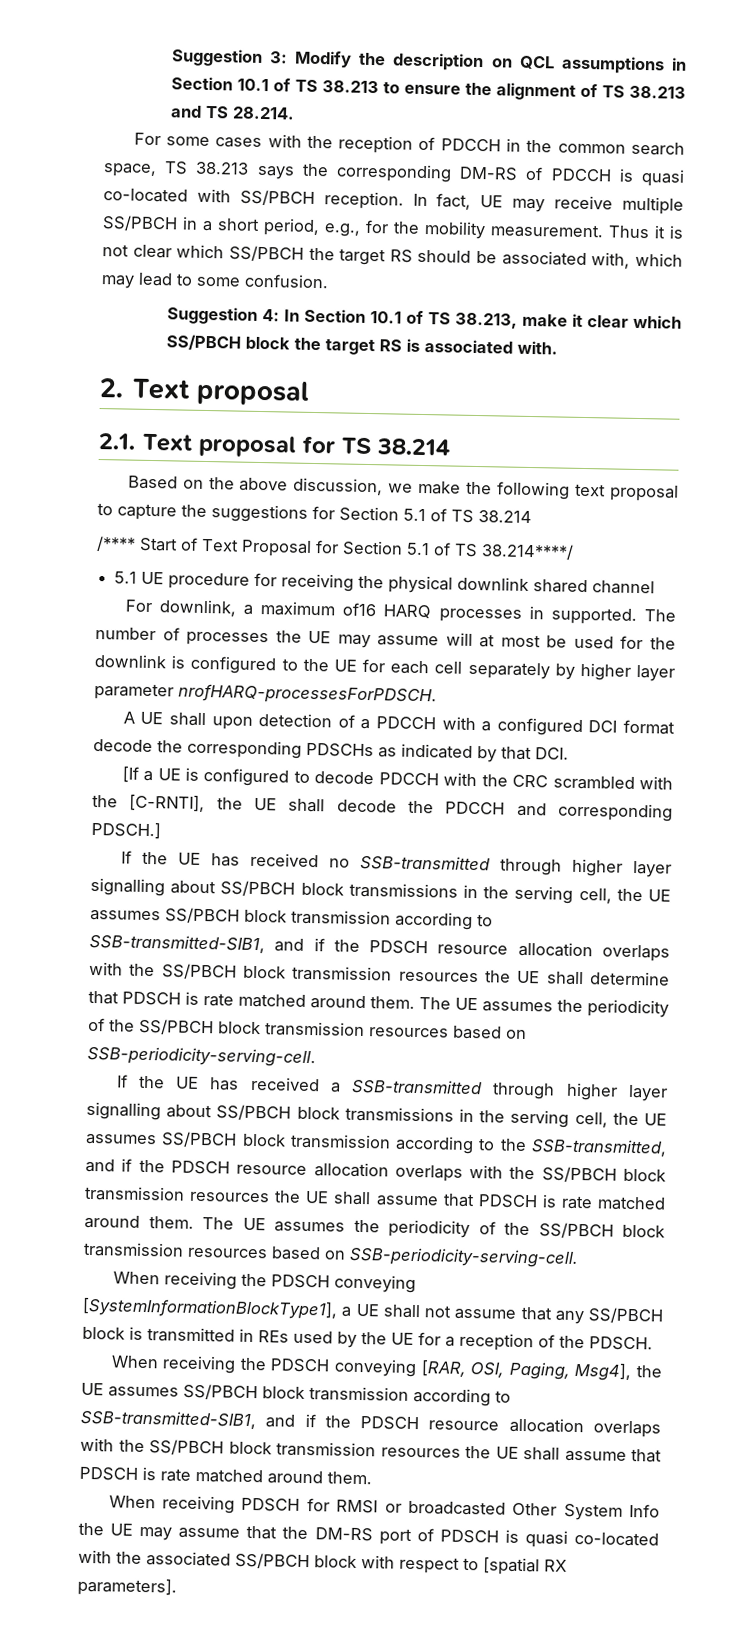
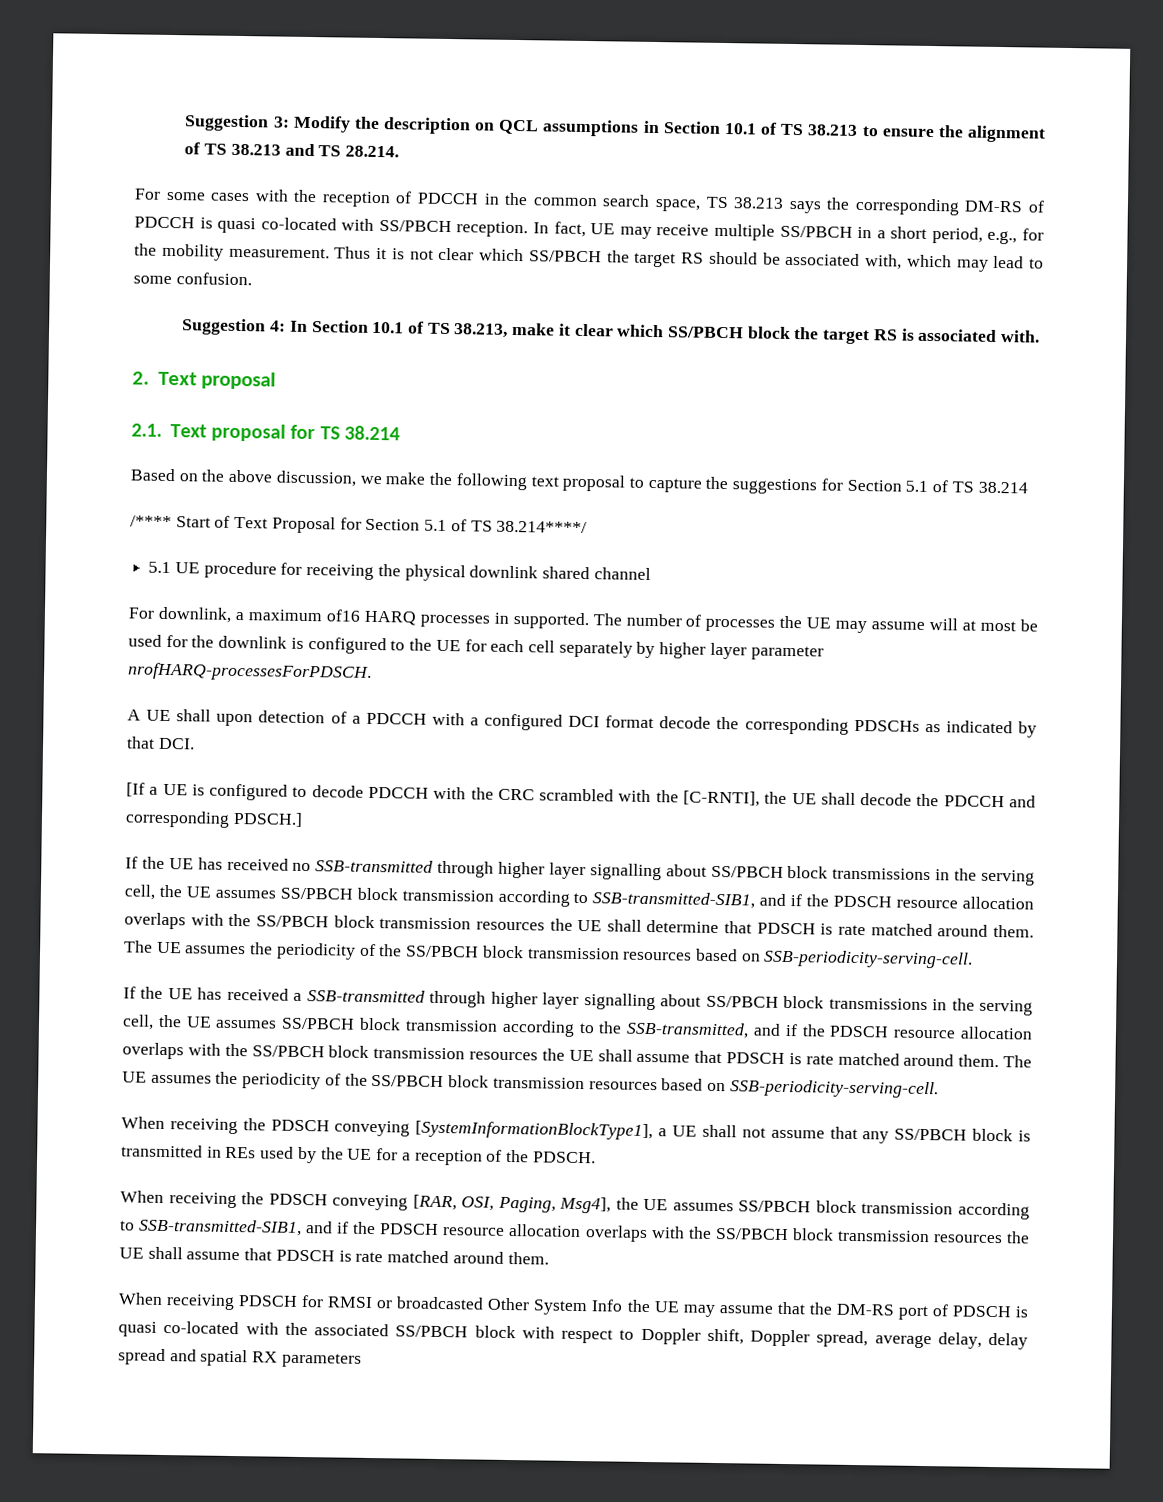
[483,1557,567,1576] [77,1577,177,1597] [spatial RX parameters]. -> [640,1327,1028,1350] [118,1348,362,1368] Doppler shift, Doppler spread, average delay, delay spread and spatial RX parameters

